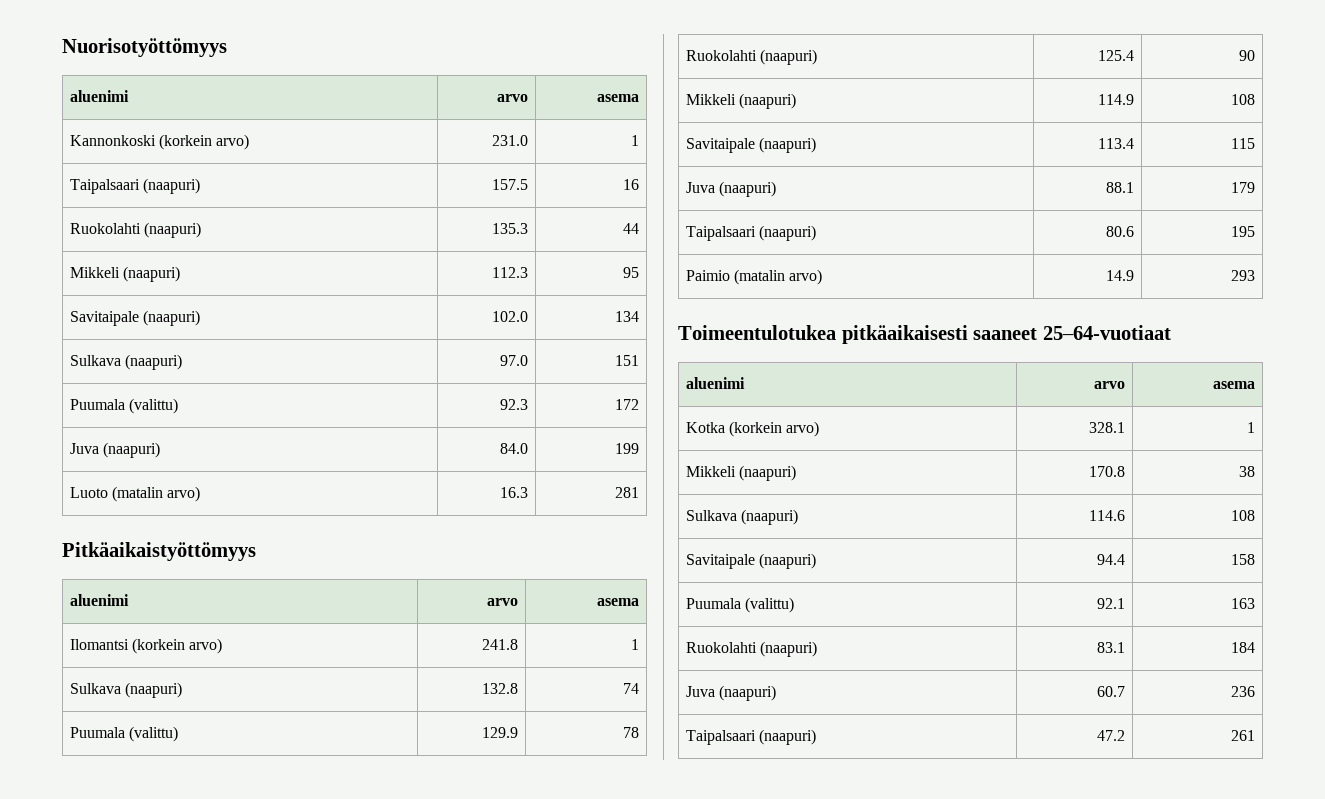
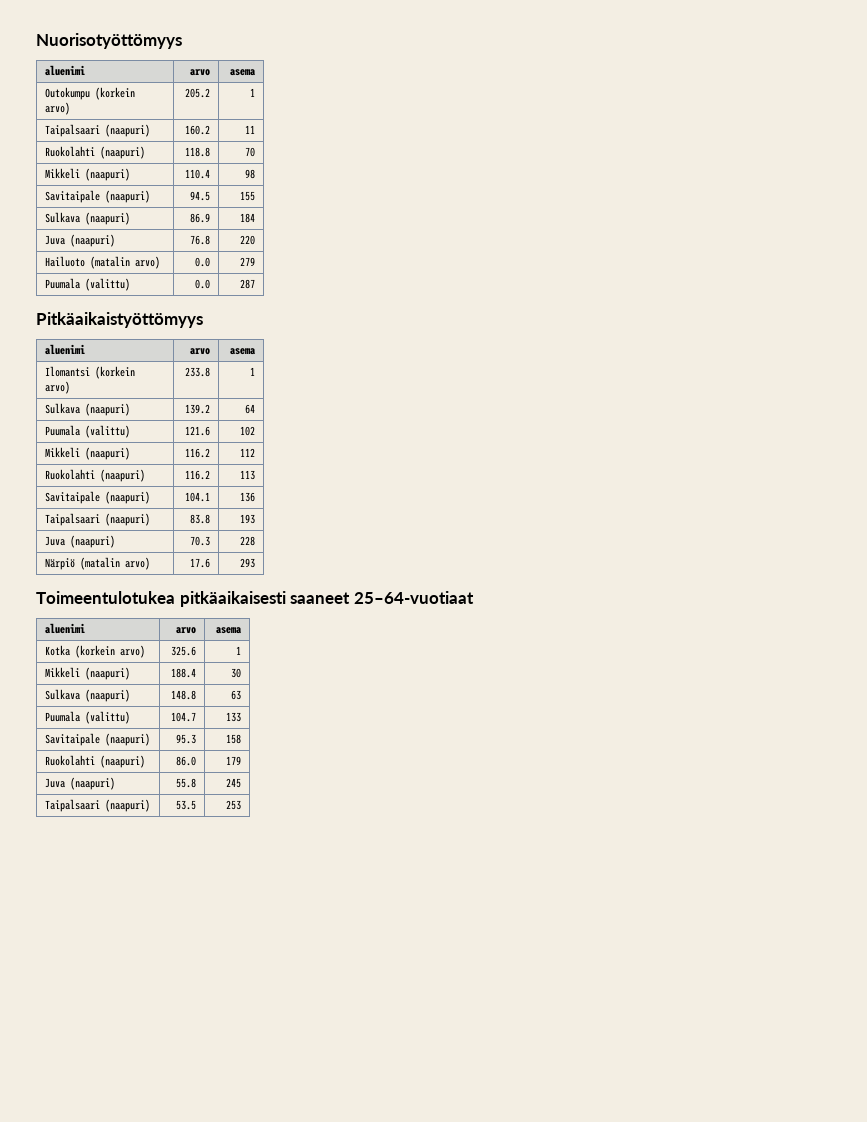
[69,134,250,150] [492,135,529,146] Kannonkoski (korkein arvo) | 231.0 -> [45,87,136,100] [45,102,71,115] [184,88,210,98] Outokumpu (korkein arvo) | 205.2
[492,179,529,190] [623,179,640,190] [69,222,201,238] [492,223,529,234] [623,223,640,234] [69,266,180,282] [492,267,529,278] [623,267,640,278] [69,310,200,326] [492,311,529,322] [615,311,640,322] [69,354,182,370] [500,355,529,366] [615,355,640,366] [69,398,178,414] [500,399,529,410] [615,399,640,410] [69,442,160,458] [500,443,529,454] [615,443,640,454] [69,486,201,502] [500,487,529,498] [615,487,640,498] 157.5 | 16 // Ruokolahti (naapuri) | 135.3 | 44 // Mikkeli (naapuri) | 112.3 | 95 // Savitaipale (naapuri) | 102.0 | 134 // Sulkava (naapuri) | 97.0 | 151 // Puumala (valittu) | 92.3 | 172 // Juva (naapuri) | 84.0 | 199 // Luoto (matalin arvo) | 16.3 | 281 -> [184,125,210,135] [244,125,255,134] [45,146,146,159] [184,147,210,157] [244,147,255,157] [45,168,131,181] [184,169,210,179] [244,169,255,179] [45,190,151,203] [189,191,210,201] [239,191,255,201] [45,212,131,225] [189,213,210,223] [239,213,255,223] [45,234,116,247] [189,235,210,245] [239,235,255,245] [45,256,161,269] [194,257,210,267] [239,257,255,266] [45,278,131,291] [194,279,210,289] [239,279,255,289] 160.2 | 11 // Ruokolahti (naapuri) | 118.8 | 70 // Mikkeli (naapuri) | 110.4 | 98 // Savitaipale (naapuri) | 94.5 | 155 // Sulkava (naapuri) | 86.9 | 184 // Juva (naapuri) | 76.8 | 220 // Hailuoto (matalin arvo) | 0.0 | 279 // Puumala (valittu) | 0.0 | 287
[482,639,519,650] 241.8 -> [184,367,210,377] 233.8
[482,683,519,694] [623,683,640,694] [69,726,178,742] [482,727,519,738] [623,727,640,738] [685,49,817,65] [1098,50,1135,61] [1239,50,1256,61] [685,93,796,109] [1098,94,1135,105] [1231,94,1256,105] [685,137,816,153] [1098,138,1135,149] [1231,138,1256,149] [685,181,776,197] [1106,182,1135,193] [1231,182,1256,193] [685,225,816,241] [1106,226,1135,237] [1231,226,1256,237] [685,269,823,285] [1106,270,1135,281] 132.8 | 74 // Puumala (valittu) | 129.9 | 78 // Ruokolahti (naapuri) | 125.4 | 90 // Mikkeli (naapuri) | 114.9 | 108 // Savitaipale (naapuri) | 113.4 | 115 // Juva (naapuri) | 88.1 | 179 // Taipalsaari (naapuri) | 80.6 | 195 // Paimio (matalin arvo) | 14.9 -> [184,404,210,414] [244,404,255,414] [45,425,131,438] [184,426,210,436] [239,426,255,436] [45,447,131,460] [184,448,210,458] [239,448,255,457] [45,469,146,482] [184,470,210,480] [239,470,255,480] [45,491,151,504] [184,492,210,502] [239,492,255,502] [45,513,151,526] [189,514,210,524] [239,514,255,524] [45,535,116,548] [189,536,210,546] [239,536,255,546] [45,557,151,570] [189,558,210,568] 139.2 | 64 // Puumala (valittu) | 121.6 | 102 // Mikkeli (naapuri) | 116.2 | 112 // Ruokolahti (naapuri) | 116.2 | 113 // Savitaipale (naapuri) | 104.1 | 136 // Taipalsaari (naapuri) | 83.8 | 193 // Juva (naapuri) | 70.3 | 228 // Närpiö (matalin arvo) | 17.6
[1089,422,1126,433] 328.1 -> [170,646,196,656] 325.6
[1089,466,1126,477] [1239,466,1256,477] [685,509,798,525] [1089,510,1126,521] [1231,510,1256,521] [685,553,816,569] [1097,554,1126,565] 170.8 | 38 // Sulkava (naapuri) | 114.6 | 108 // Savitaipale (naapuri) | 94.4 -> [170,668,196,678] [230,668,241,678] [45,689,131,702] [170,690,196,700] [230,690,241,700] [45,711,131,724] [170,712,196,722] [225,712,241,722] [45,733,151,746] [175,734,196,744] 188.4 | 30 // Sulkava (naapuri) | 148.8 | 63 // Puumala (valittu) | 104.7 | 133 // Savitaipale (naapuri) | 95.3
[685,597,794,613] [1097,598,1126,609] [1231,598,1256,609] [685,641,817,657] [1097,642,1126,653] [1231,642,1256,653] [685,685,776,701] [1097,686,1126,697] [1231,686,1256,697] [685,729,816,745] [1097,730,1126,741] [1231,730,1256,741] // Puumala (valittu) | 92.1 | 163 // Ruokolahti (naapuri) | 83.1 | 184 // Juva (naapuri) | 60.7 | 236 // Taipalsaari (naapuri) | 47.2 | 261 -> [45,755,146,768] [175,756,196,766] [225,756,241,765] [45,777,116,790] [175,778,196,788] [225,778,241,788] [45,799,151,812] [175,800,196,810] [225,800,241,810] // Ruokolahti (naapuri) | 86.0 | 179 // Juva (naapuri) | 55.8 | 245 // Taipalsaari (naapuri) | 53.5 | 253

